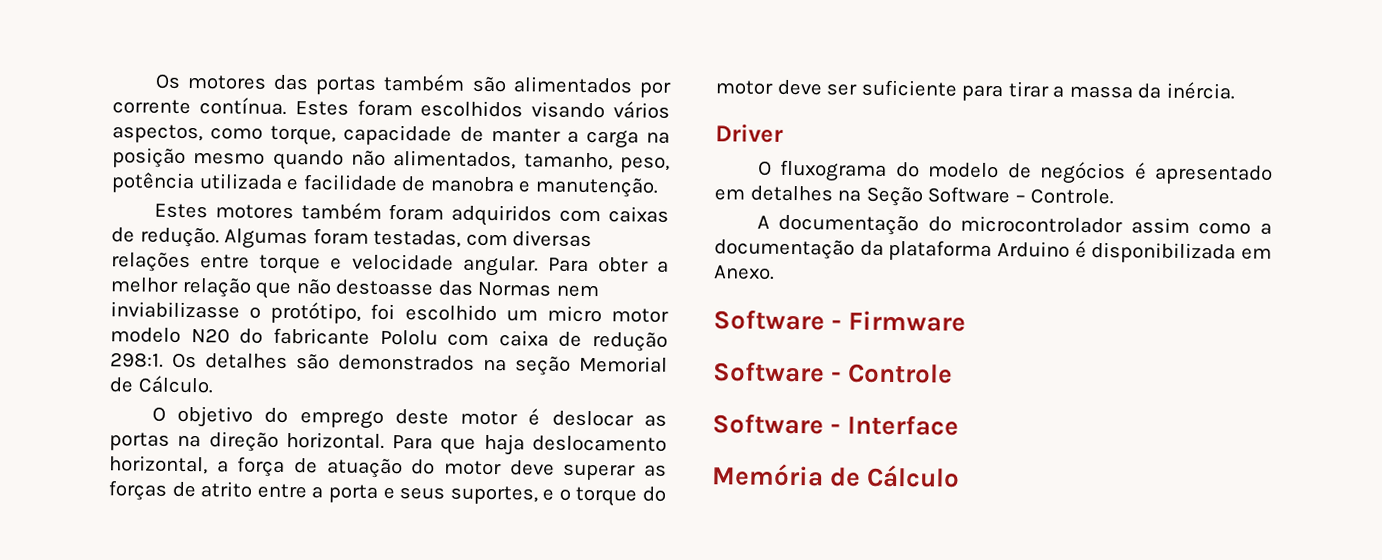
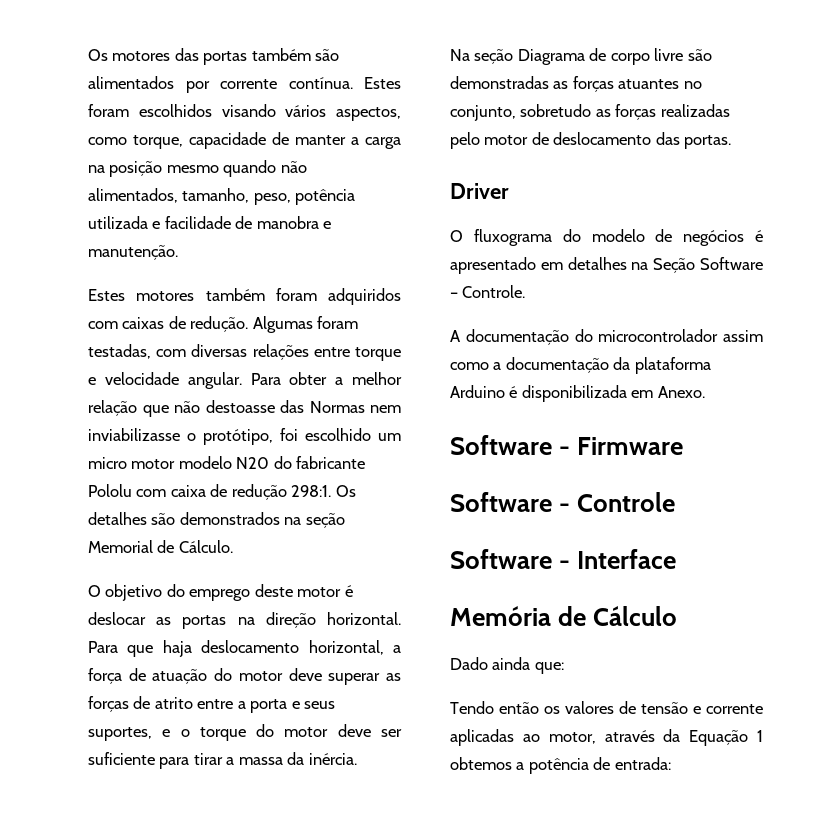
(1235, 90) none -> [450,48,712,65] [450,76,702,92] [450,104,730,121] [450,132,732,149] // Na seção Diagrama de corpo livre são demonstradas as forças atuantes no conjunto, sobretudo as forças realizadas pelo motor de deslocamento das portas.
(961, 476) none -> [450,657,564,674] [450,701,763,714] [450,729,763,746] [450,757,671,774] // Dado ainda que: // Tendo então os valores de tensão e corrente aplicadas ao motor, através da Equação 1 obtemos a potência de entrada:

